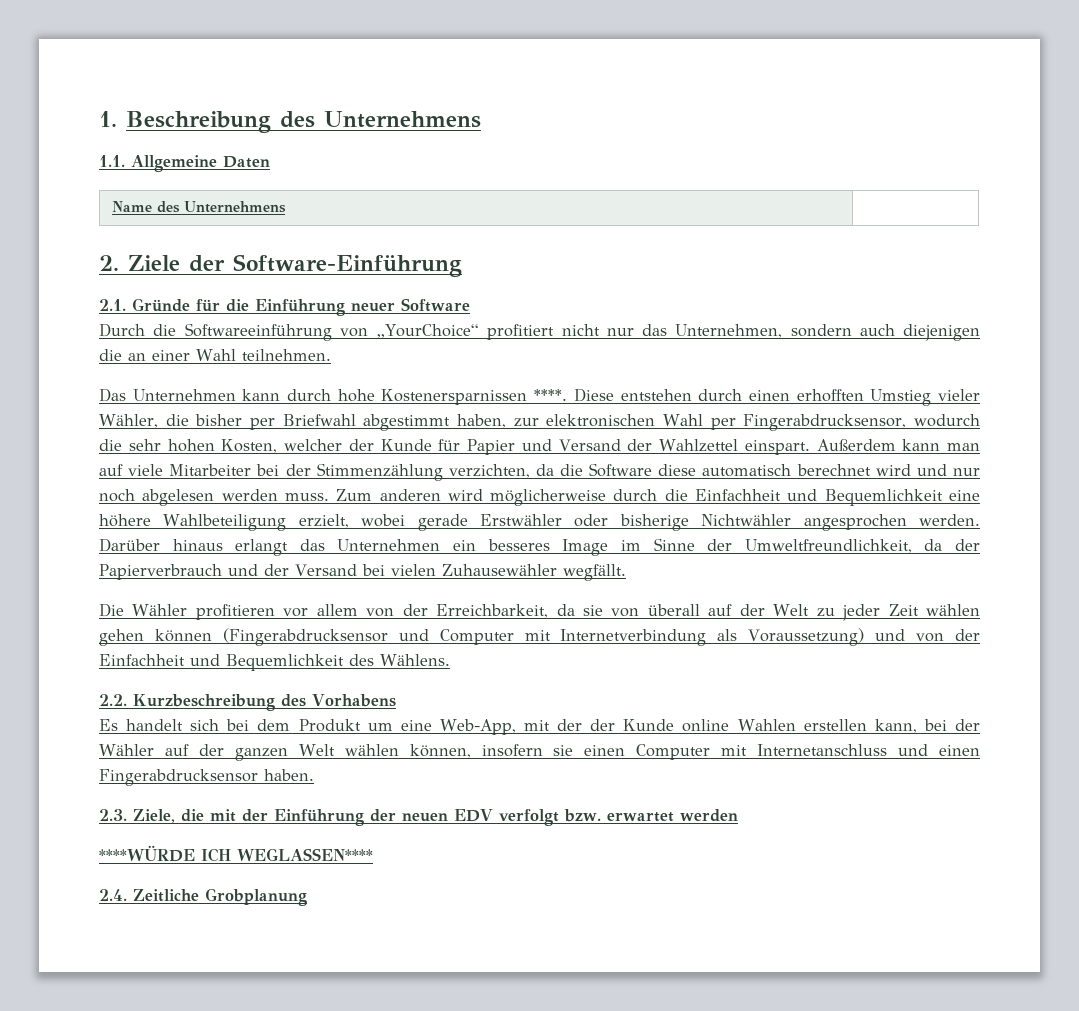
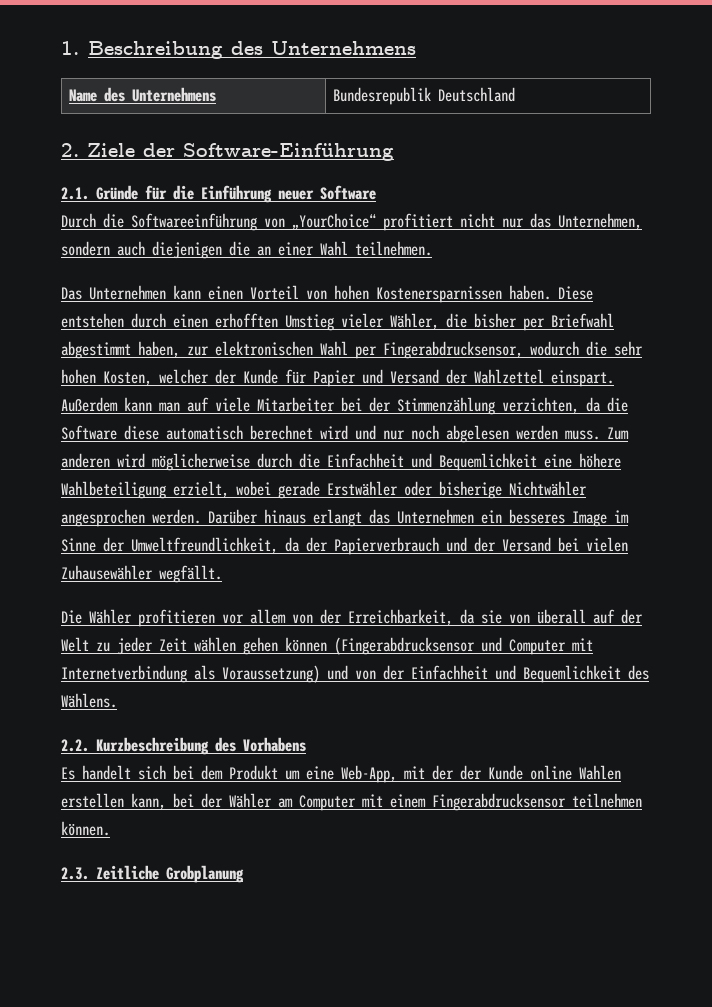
[99,155,270,172] // 1.1. Allgemeine Daten -> (417, 48) none
(286, 207) none -> [333,87,516,105] Bundesrepublik Deutschland
[287,389,568,405] durch hohe Kostenersparnissen ****. -> [208,285,551,303] einen Vorteil von hohen Kostenersparnissen haben.
[164,744,980,761] [99,769,314,786] [99,809,738,826] [99,845,373,862] [99,889,127,901] auf der ganzen Welt wählen können, insofern sie einen Computer mit Internetanschluss und einen Fingerabdrucksensor haben. // 2.3. Ziele, die mit der Einführung der neuen EDV verfolgt bzw. erwartet werden // ****WÜRDE ICH WEGLASSEN**** // 2.4. -> [278,793,642,811] [61,821,110,836] [61,867,89,880] am Computer mit einem Fingerabdrucksensor teilnehmen können. // 2.3.

